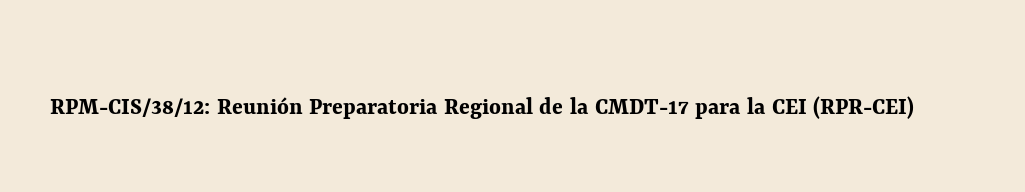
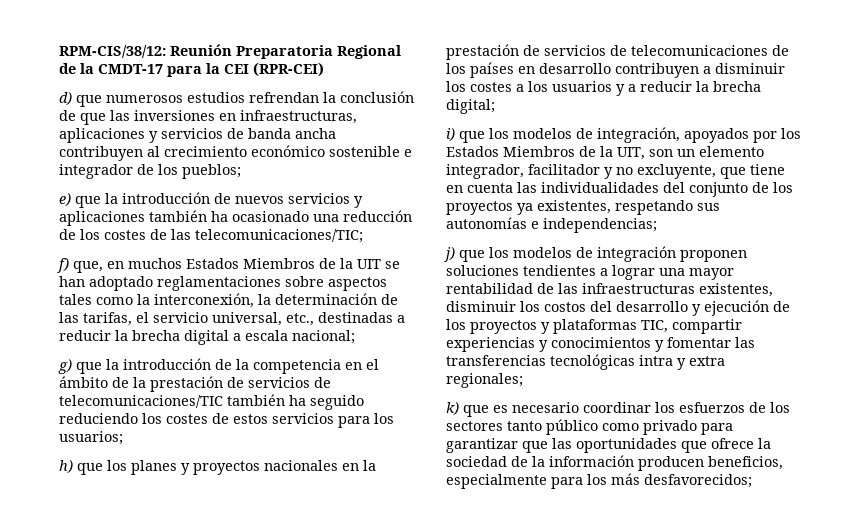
(915, 107) none -> [59,91,414,107] [59,110,357,125] [59,128,336,143] [59,145,412,161] [59,164,241,179] [59,192,363,208] [59,210,412,226] [59,229,363,243] [56,258,400,273] [59,276,387,291] [59,293,398,308] [59,312,405,326] [59,330,355,345] [58,358,379,374] [59,376,331,392] [59,394,364,410] [59,413,394,428] [59,431,123,445] [59,460,376,475] [446,44,789,60] [446,62,785,78] [446,81,761,96] [446,99,495,114] [446,127,801,143] [446,146,764,160] [446,164,785,179] [446,182,793,197] [446,200,720,215] [446,217,657,233] [443,246,747,262] [446,265,734,280] [446,283,773,297] [446,300,790,316] [446,319,742,334] [446,337,755,352] [446,354,725,370] [446,373,523,388] [446,402,790,417] [446,419,733,435] [446,438,771,453] [446,455,783,471] [446,473,752,489] // d) que numerosos estudios refrendan la conclusión de que las inversiones en infraestructuras, aplicaciones y servicios de banda ancha contribuyen al crecimiento económico sostenible e integrador de los pueblos; // e) que la introducción de nuevos servicios y aplicaciones también ha ocasionado una reducción de los costes de las telecomunicaciones/TIC; // f) que, en muchos Estados Miembros de la UIT se han adoptado reglamentaciones sobre aspectos tales como la interconexión, la determinación de las tarifas, el servicio universal, etc., destinadas a reducir la brecha digital a escala nacional; // g) que la introducción de la competencia en el ámbito de la prestación de servicios de telecomunicaciones/TIC también ha seguido reduciendo los costes de estos servicios para los usuarios; // h) que los planes y proyectos nacionales en la prestación de servicios de telecomunicaciones de los países en desarrollo contribuyen a disminuir los costes a los usuarios y a reducir la brecha digital; // i) que los modelos de integración, apoyados por los Estados Miembros de la UIT, son un elemento integrador, facilitador y no excluyente, que tiene en cuenta las individualidades del conjunto de los proyectos ya existentes, respetando sus autonomías e independencias; // j) que los modelos de integración proponen soluciones tendientes a lograr una mayor rentabilidad de las infraestructuras existentes, disminuir los costos del desarrollo y ejecución de los proyectos y plataformas TIC, compartir experiencias y conocimientos y fomentar las transferencias tecnológicas intra y extra regionales; // k) que es necesario coordinar los esfuerzos de los sectores tanto público como privado para garantizar que las oportunidades que ofrece la sociedad de la información producen beneficios, especialmente para los más desfavorecidos;

